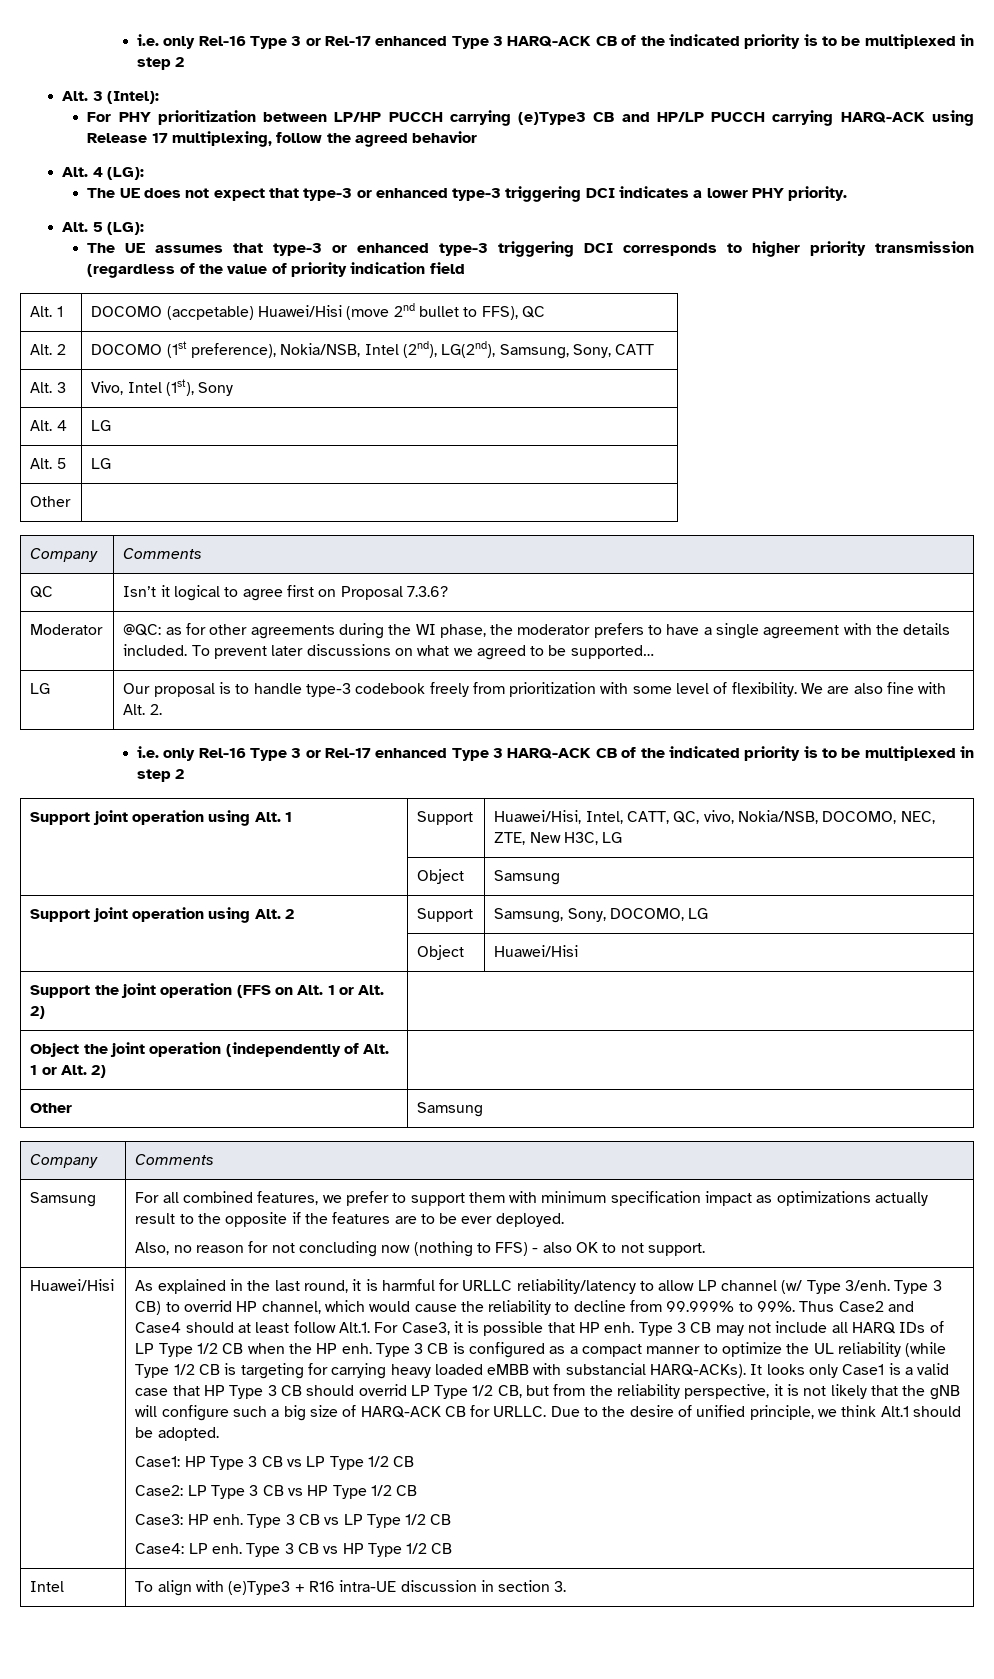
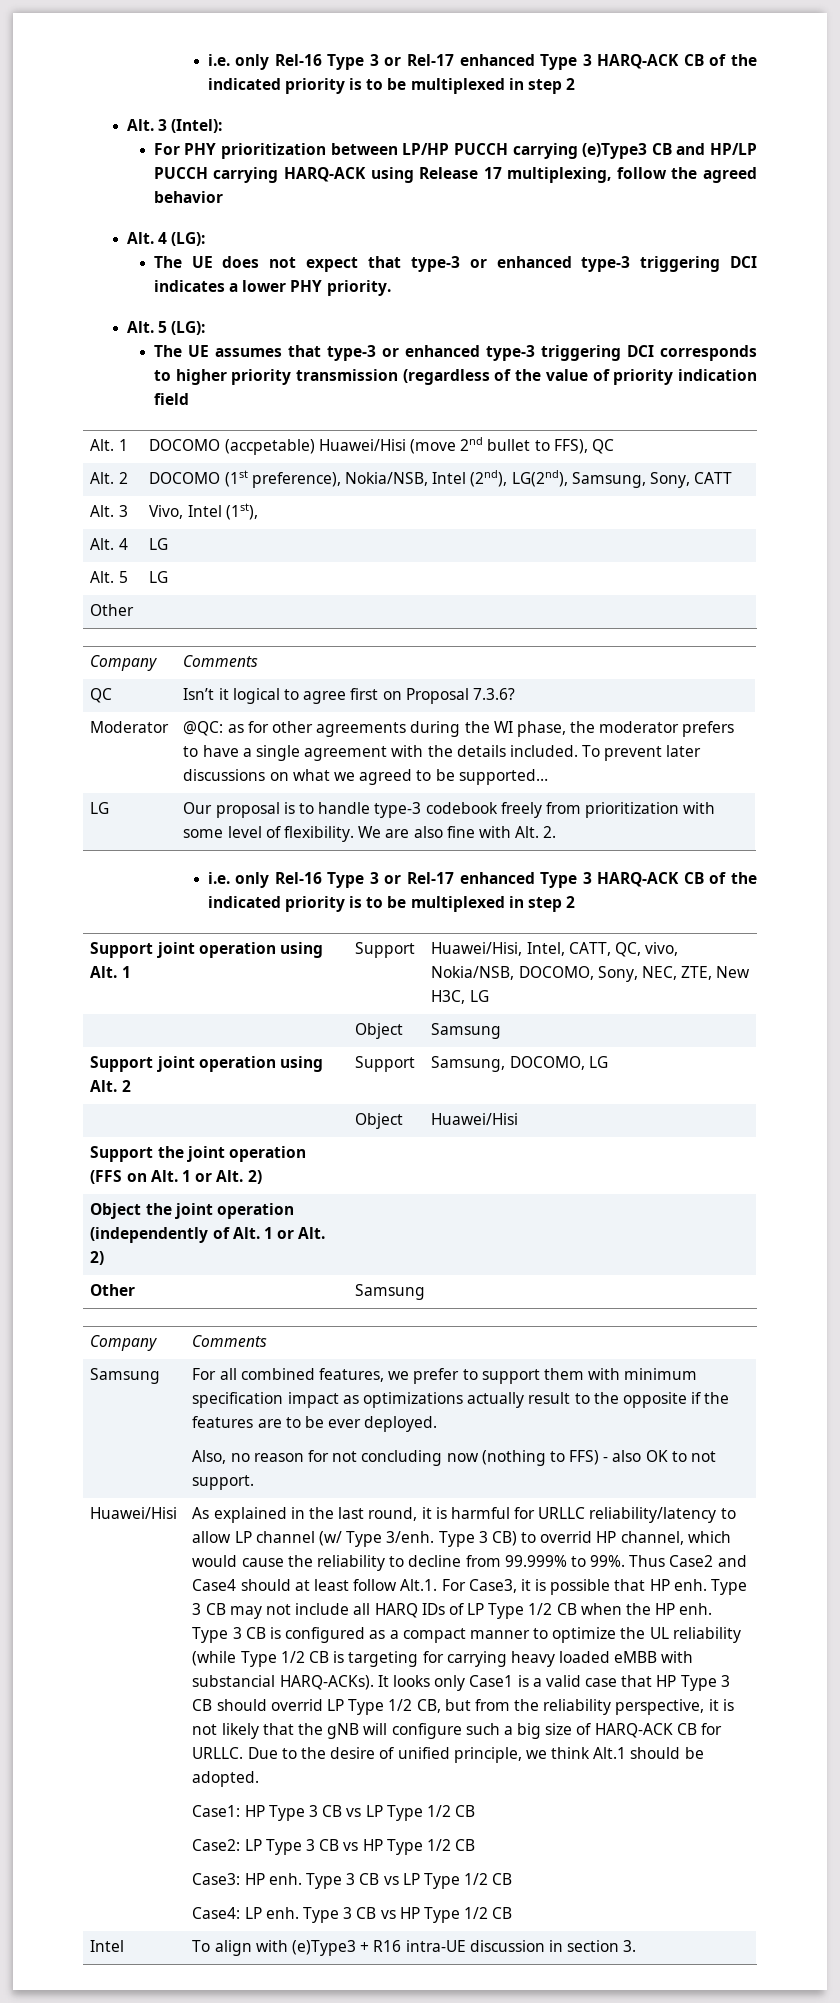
[198,382,234,396] Sony -> (258, 511) none
(897, 817) none -> [597,966,638,982] Sony,
[567,908,606,922] Sony, -> (506, 1064) none

